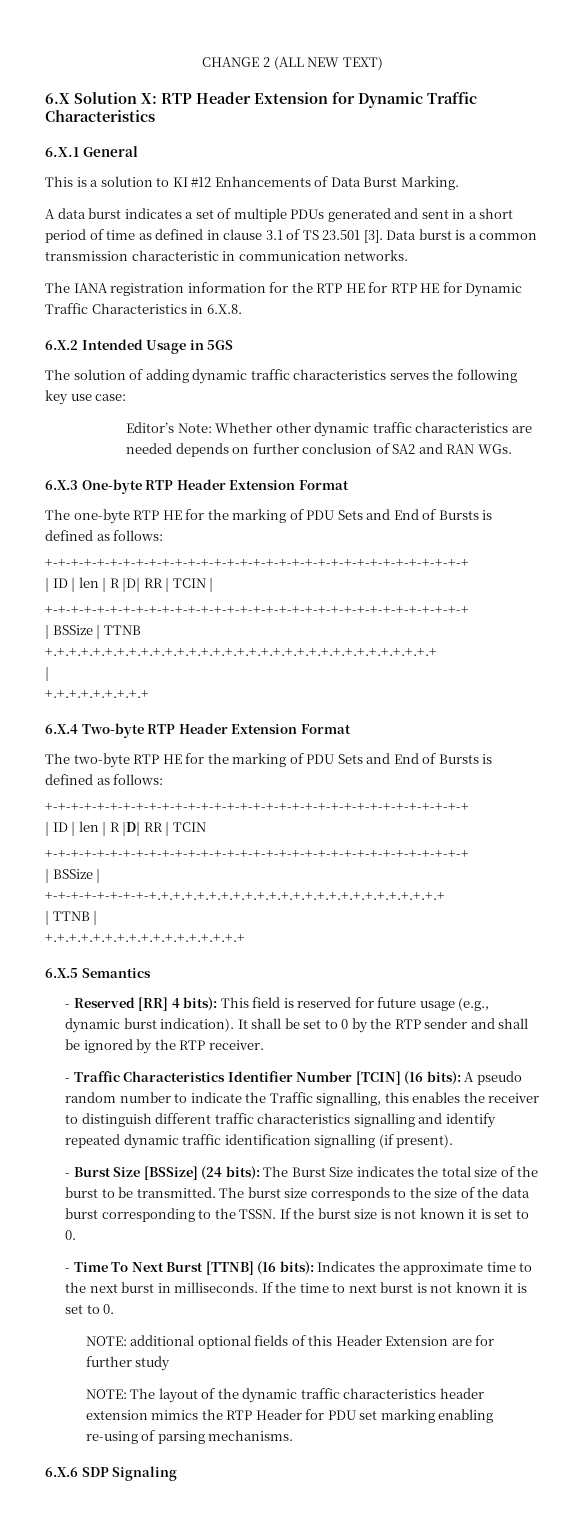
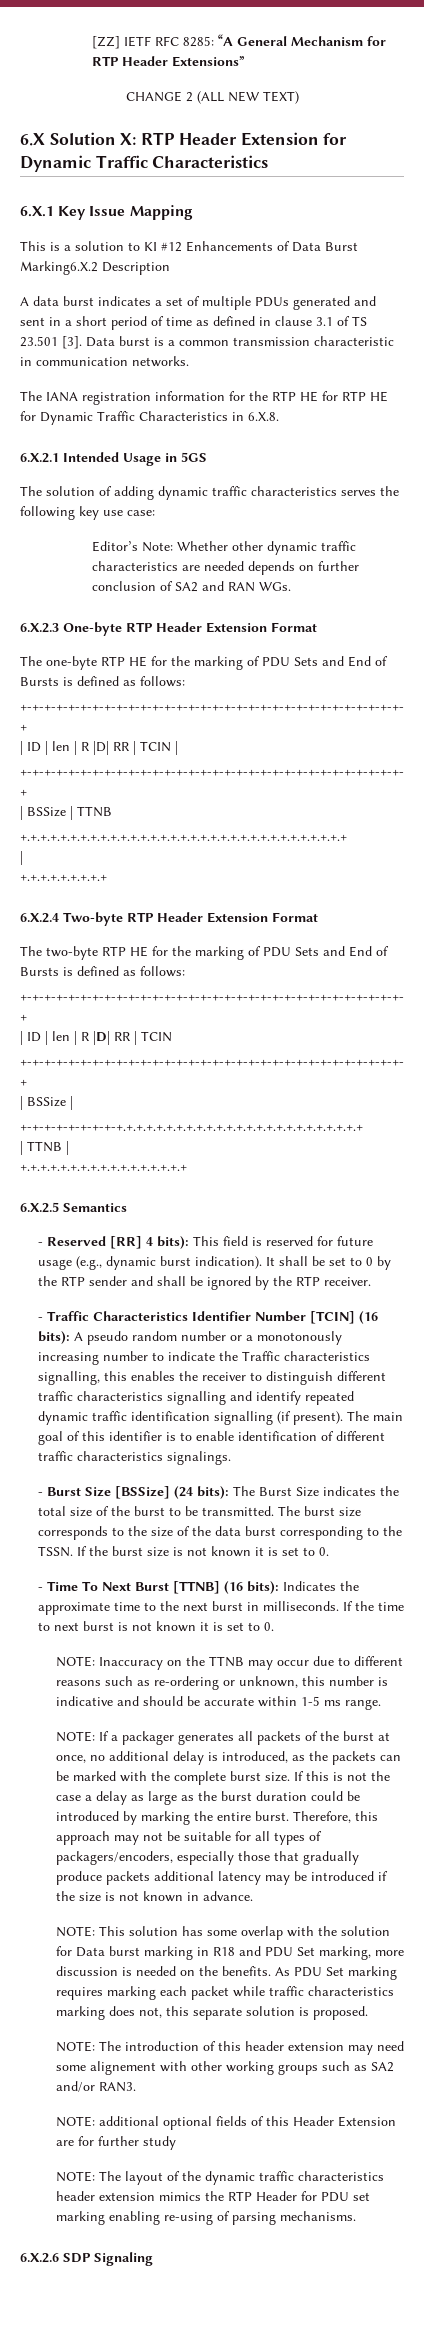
(202, 62) none -> [91,34,386,49] [91,56,245,67] [ZZ] IETF RFC 8285: “A General Mechanism for RTP Header Extensions” //
[82,146,138,157] General -> [58,205,193,220] Key Issue Mapping
[400,176,459,190] Marking. -> [20,261,170,275] Marking6.X.2 Description
[45,340,78,350] 6.X.2 -> [20,453,59,463] 6.X.2.1
[45,480,78,490] 6.X.3 -> [20,623,59,633] 6.X.2.3
[45,724,78,734] 6.X.4 -> [20,913,59,923] 6.X.2.4
[45,968,78,978] 6.X.5 -> [20,1202,59,1213] 6.X.2.5
(171, 1097) none -> [229,1331,342,1345] [37,1351,148,1365] or a monotonously increasing number
(313, 1097) none -> [283,1351,370,1361] characteristics
(454, 1141) none -> [346,1411,403,1421] [37,1431,385,1445] [37,1451,231,1465] The main goal of this identifier is to enable identification of different traffic characteristics signalings.
(115, 1309) none -> [55,1656,403,1670] [55,1676,388,1690] [55,1696,381,1710] [55,1731,390,1745] [55,1751,401,1765] [55,1771,390,1785] [55,1791,360,1805] [55,1811,378,1825] [55,1831,322,1845] [55,1851,359,1865] [55,1871,388,1885] [55,1891,253,1902] [55,1926,390,1940] [55,1946,404,1960] [55,1966,397,1980] [55,1986,394,2000] [55,2006,368,2020] [55,2041,404,2055] [55,2061,394,2075] [55,2081,136,2092] // NOTE: Inaccuracy on the TTNB may occur due to different reasons such as re-ordering or unknown, this number is indicative and should be accurate within 1-5 ms range. // NOTE: If a packager generates all packets of the burst at once, no additional delay is introduced, as the packets can be marked with the complete burst size. If this is not the case a delay as large as the burst duration could be introduced by marking the entire burst. Therefore, this approach may not be suitable for all types of packagers/encoders, especially those that gradually produce packets additional latency may be introduced if the size is not known in advance. // NOTE: This solution has some overlap with the solution for Data burst marking in R18 and PDU Set marking, more discussion is needed on the benefits. As PDU Set marking requires marking each packet while traffic characteristics marking does not, this separate solution is proposed. // NOTE: The introduction of this header extension may need some alignement with other working groups such as SA2 and/or RAN3.
[45,1467,78,1477] 6.X.6 -> [20,2253,59,2263] 6.X.2.6

